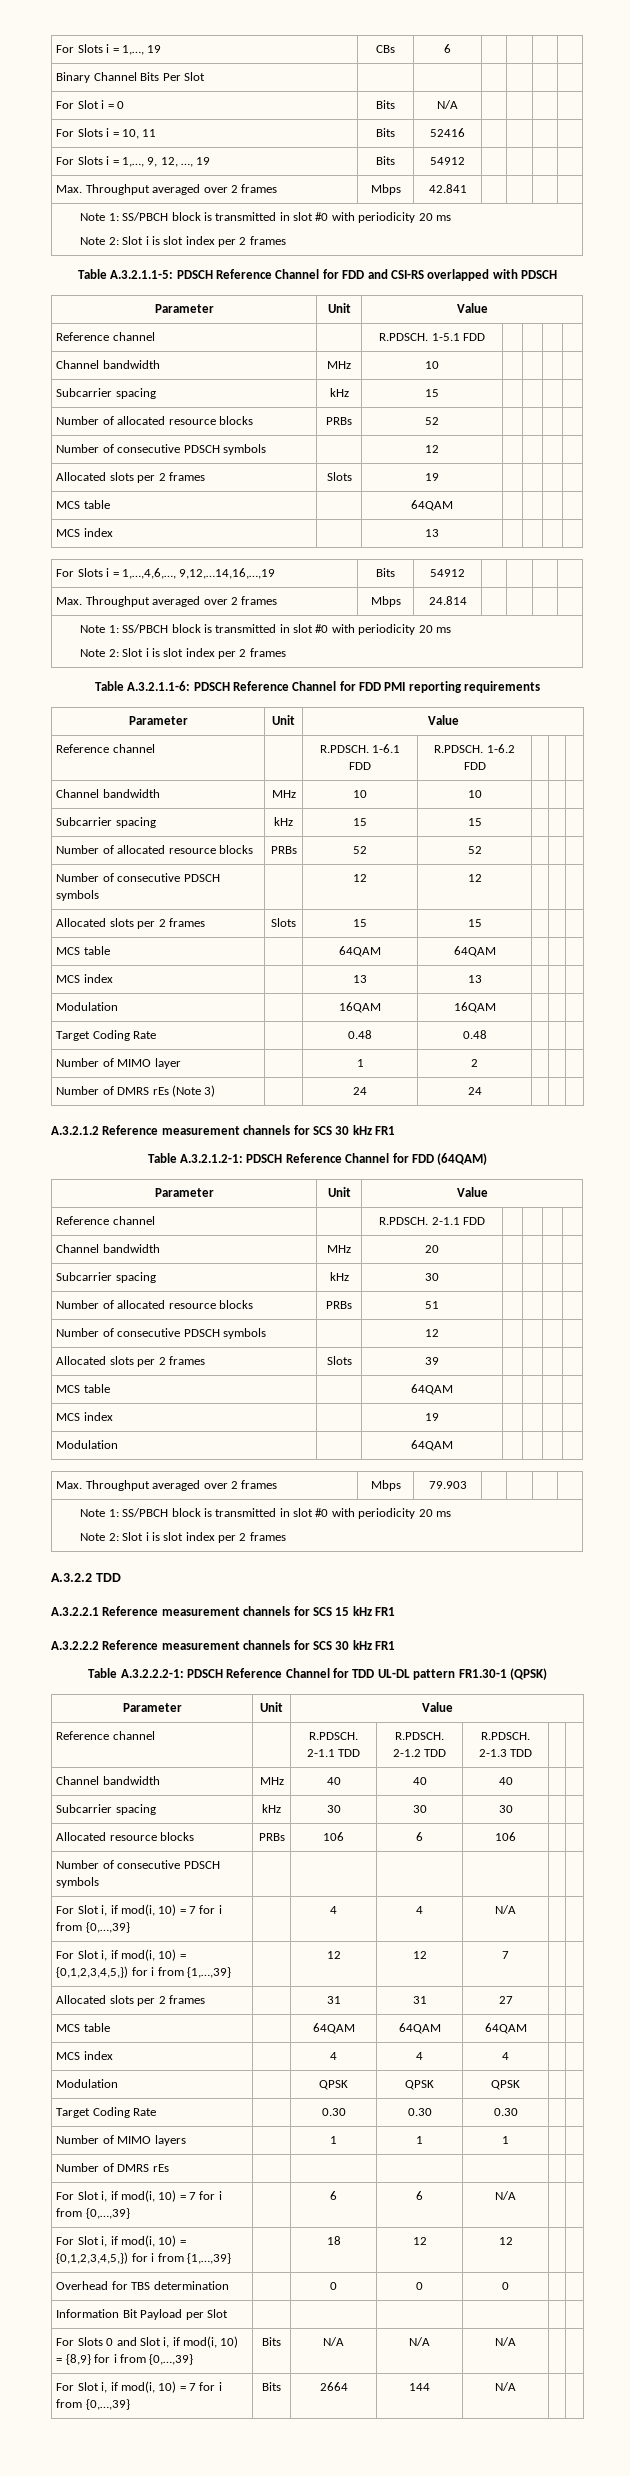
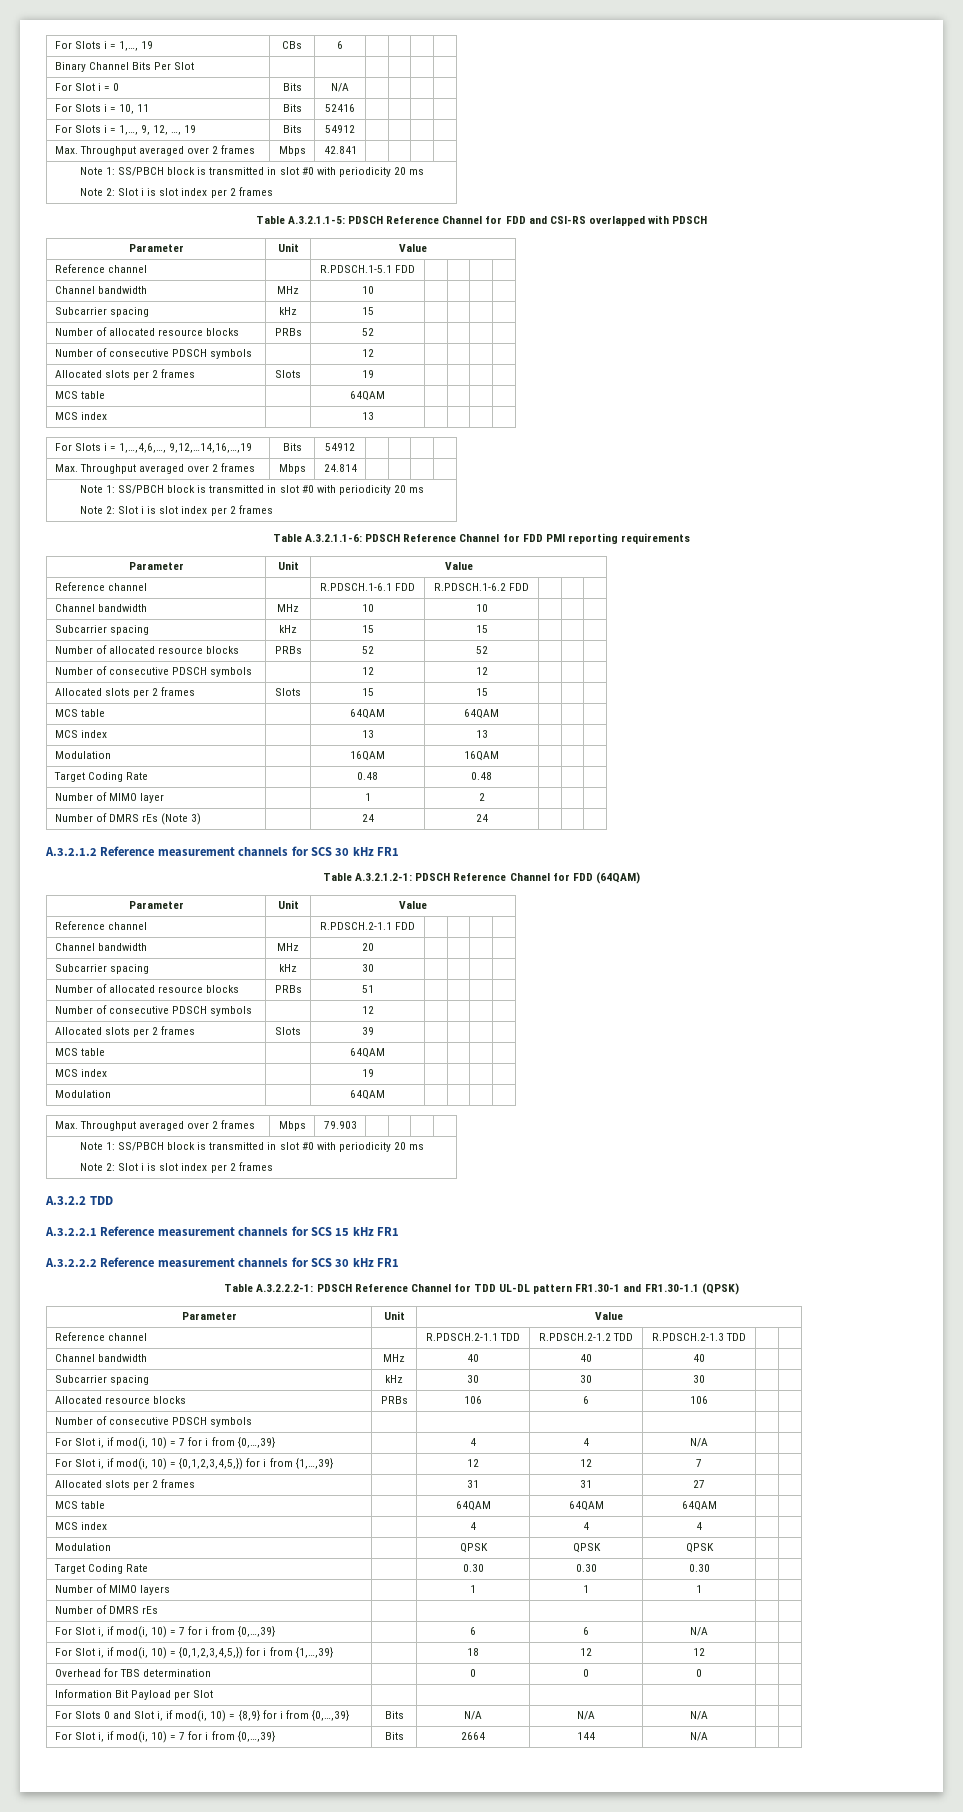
[379,333,460,341] R.PDSCH. 1-5.1 -> [319,265,392,273] R.PDSCH.1-5.1
[319,744,401,753] [349,762,371,770] [434,744,515,753] R.PDSCH. 1-6.1 FDD | R.PDSCH. 1-6.2 -> [319,583,416,591] [433,583,506,591] R.PDSCH.1-6.1 FDD | R.PDSCH.1-6.2
[379,1217,460,1225] R.PDSCH. 2-1.1 -> [319,922,392,930] R.PDSCH.2-1.1
(507, 1673) none -> [623,1284,699,1292] and FR1.30-1.1
[309,1732,358,1740] [306,1749,361,1757] [395,1732,444,1740] [392,1749,447,1757] [481,1732,530,1740] [478,1749,507,1757] R.PDSCH. 2-1.1 TDD | R.PDSCH. 2-1.2 TDD | R.PDSCH. 2-1.3 -> [425,1333,521,1341] [538,1333,634,1341] [651,1333,724,1341] R.PDSCH.2-1.1 TDD | R.PDSCH.2-1.2 TDD | R.PDSCH.2-1.3

